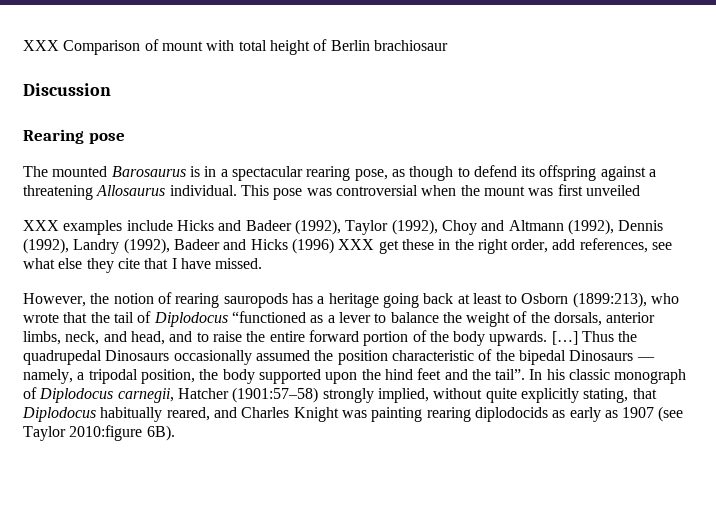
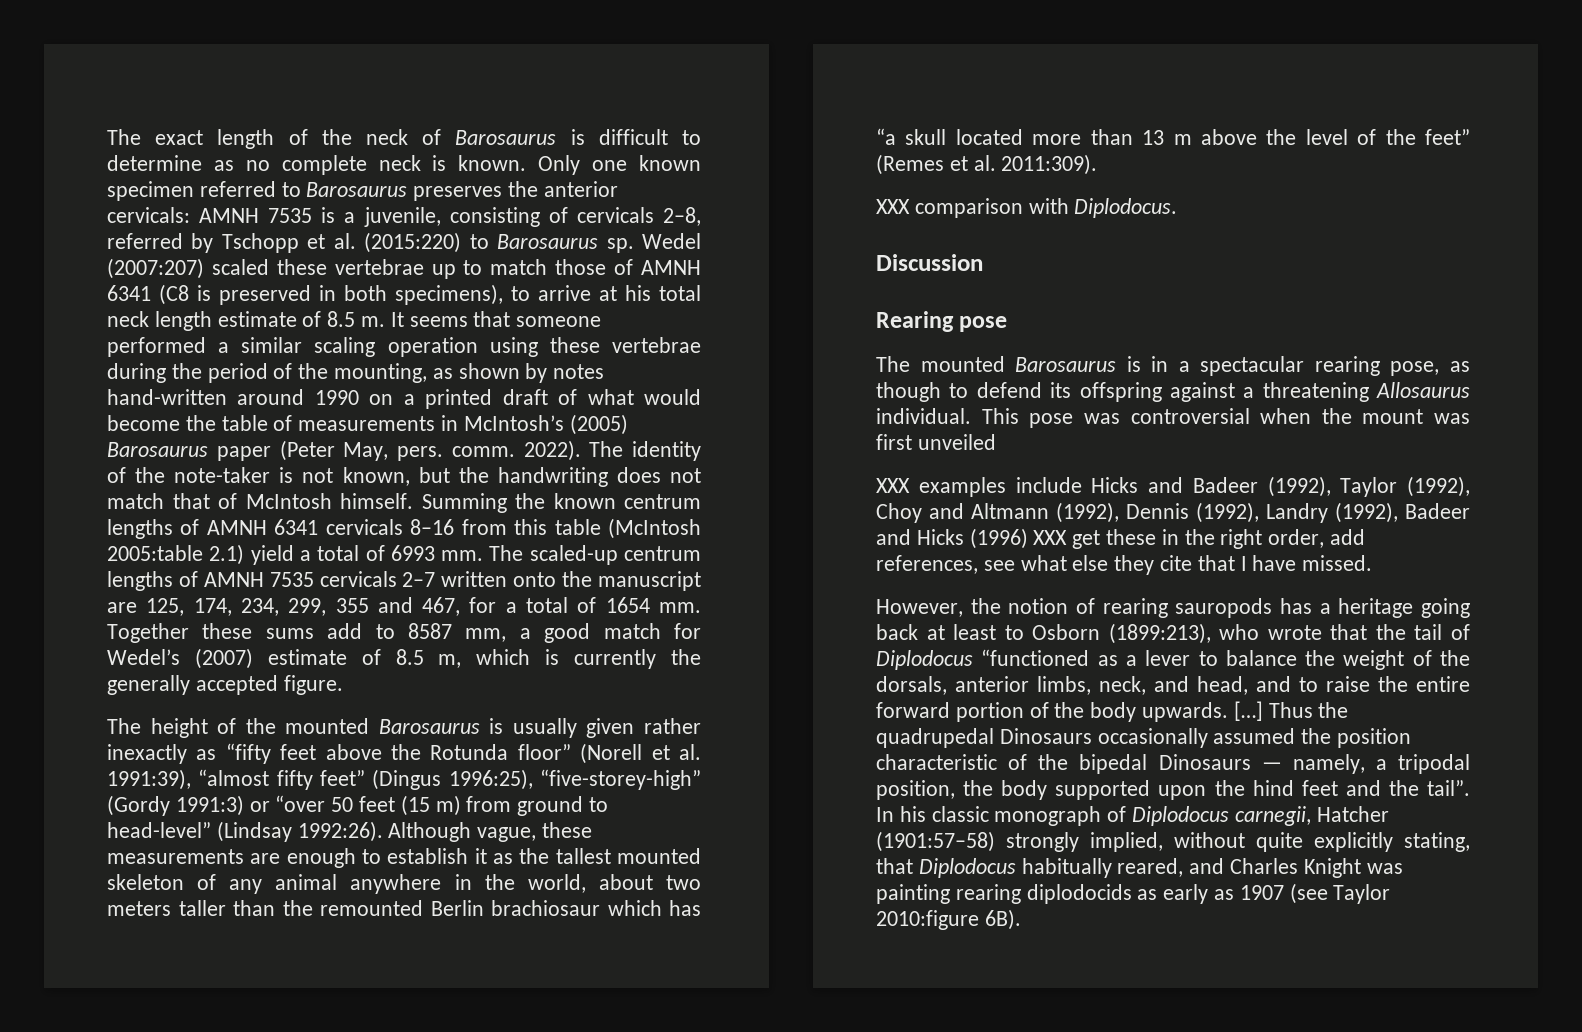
[23,39,448,55] XXX Comparison of mount with total height of Berlin brachiosaur -> [107,129,701,149] [107,155,702,175] [107,181,618,201] [107,207,701,227] [107,232,702,253] [107,258,702,279] [107,284,701,305] [107,311,602,331] [107,337,702,357] [107,363,605,383] [107,389,702,409] [107,414,628,435] [107,440,701,461] [107,467,702,487] [107,493,701,513] [107,518,702,539] [107,544,702,565] [107,571,702,591] [107,597,702,616] [107,623,701,643] [107,648,702,669] [107,675,343,695] [107,718,701,738] [107,743,701,764] [107,769,701,790] [107,795,609,816] [107,821,593,842] [107,848,701,868] [107,874,701,894] [107,900,701,916] [876,128,1470,145] [876,154,1098,175] [876,198,1178,218] The exact length of the neck of Barosaurus is difficult to determine as no complete neck is known. Only one known specimen referred to Barosaurus preserves the anterior cervicals: AMNH 7535 is a juvenile, consisting of cervicals 2–8, referred by Tschopp et al. (2015:220) to Barosaurus sp. Wedel (2007:207) scaled these vertebrae up to match those of AMNH 6341 (C8 is preserved in both specimens), to arrive at his total neck length estimate of 8.5 m. It seems that someone performed a similar scaling operation using these vertebrae during the period of the mounting, as shown by notes hand-written around 1990 on a printed draft of what would become the table of measurements in McIntosh’s (2005) Barosaurus paper (Peter May, pers. comm. 2022). The identity of the note-taker is not known, but the handwriting does not match that of McIntosh himself. Summing the known centrum lengths of AMNH 6341 cervicals 8–16 from this table (McIntosh 2005:table 2.1) yield a total of 6993 mm. The scaled-up centrum lengths of AMNH 7535 cervicals 2–7 written onto the manuscript are 125, 174, 234, 299, 355 and 467, for a total of 1654 mm. Together these sums add to 8587 mm, a good match for Wedel’s (2007) estimate of 8.5 m, which is currently the generally accepted figure. // The height of the mounted Barosaurus is usually given rather inexactly as “fifty feet above the Rotunda floor” (Norell et al. 1991:39), “almost fifty feet” (Dingus 1996:25), “five-storey-high” (Gordy 1991:3) or “over 50 feet (15 m) from ground to head-level” (Lindsay 1992:26). Although vague, these measurements are enough to establish it as the tallest mounted skeleton of any animal anywhere in the world, about two meters taller than the remounted Berlin brachiosaur which has “a skull located more than 13 m above the level of the feet” (Remes et al. 2011:309). // XXX comparison with Diplodocus.

